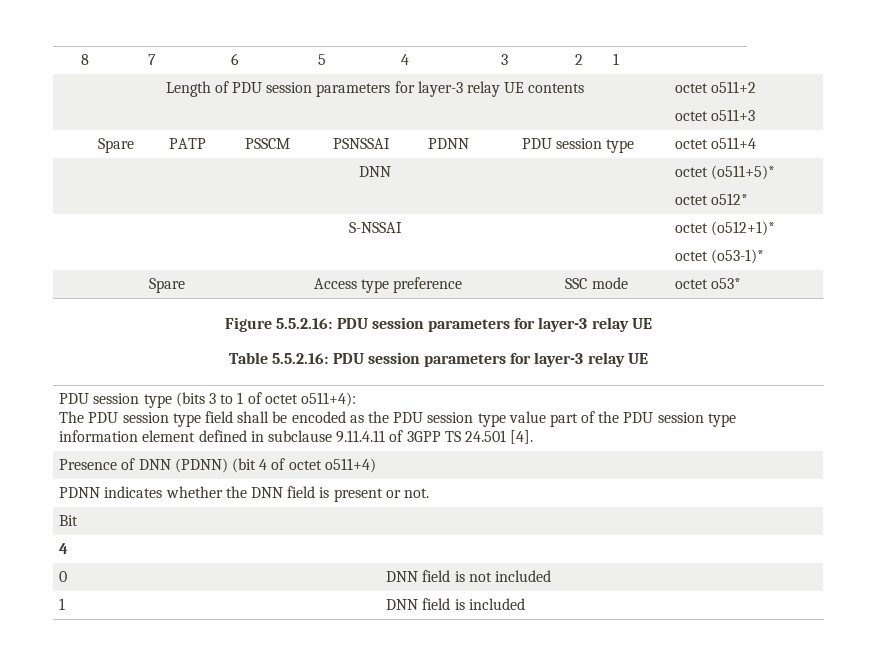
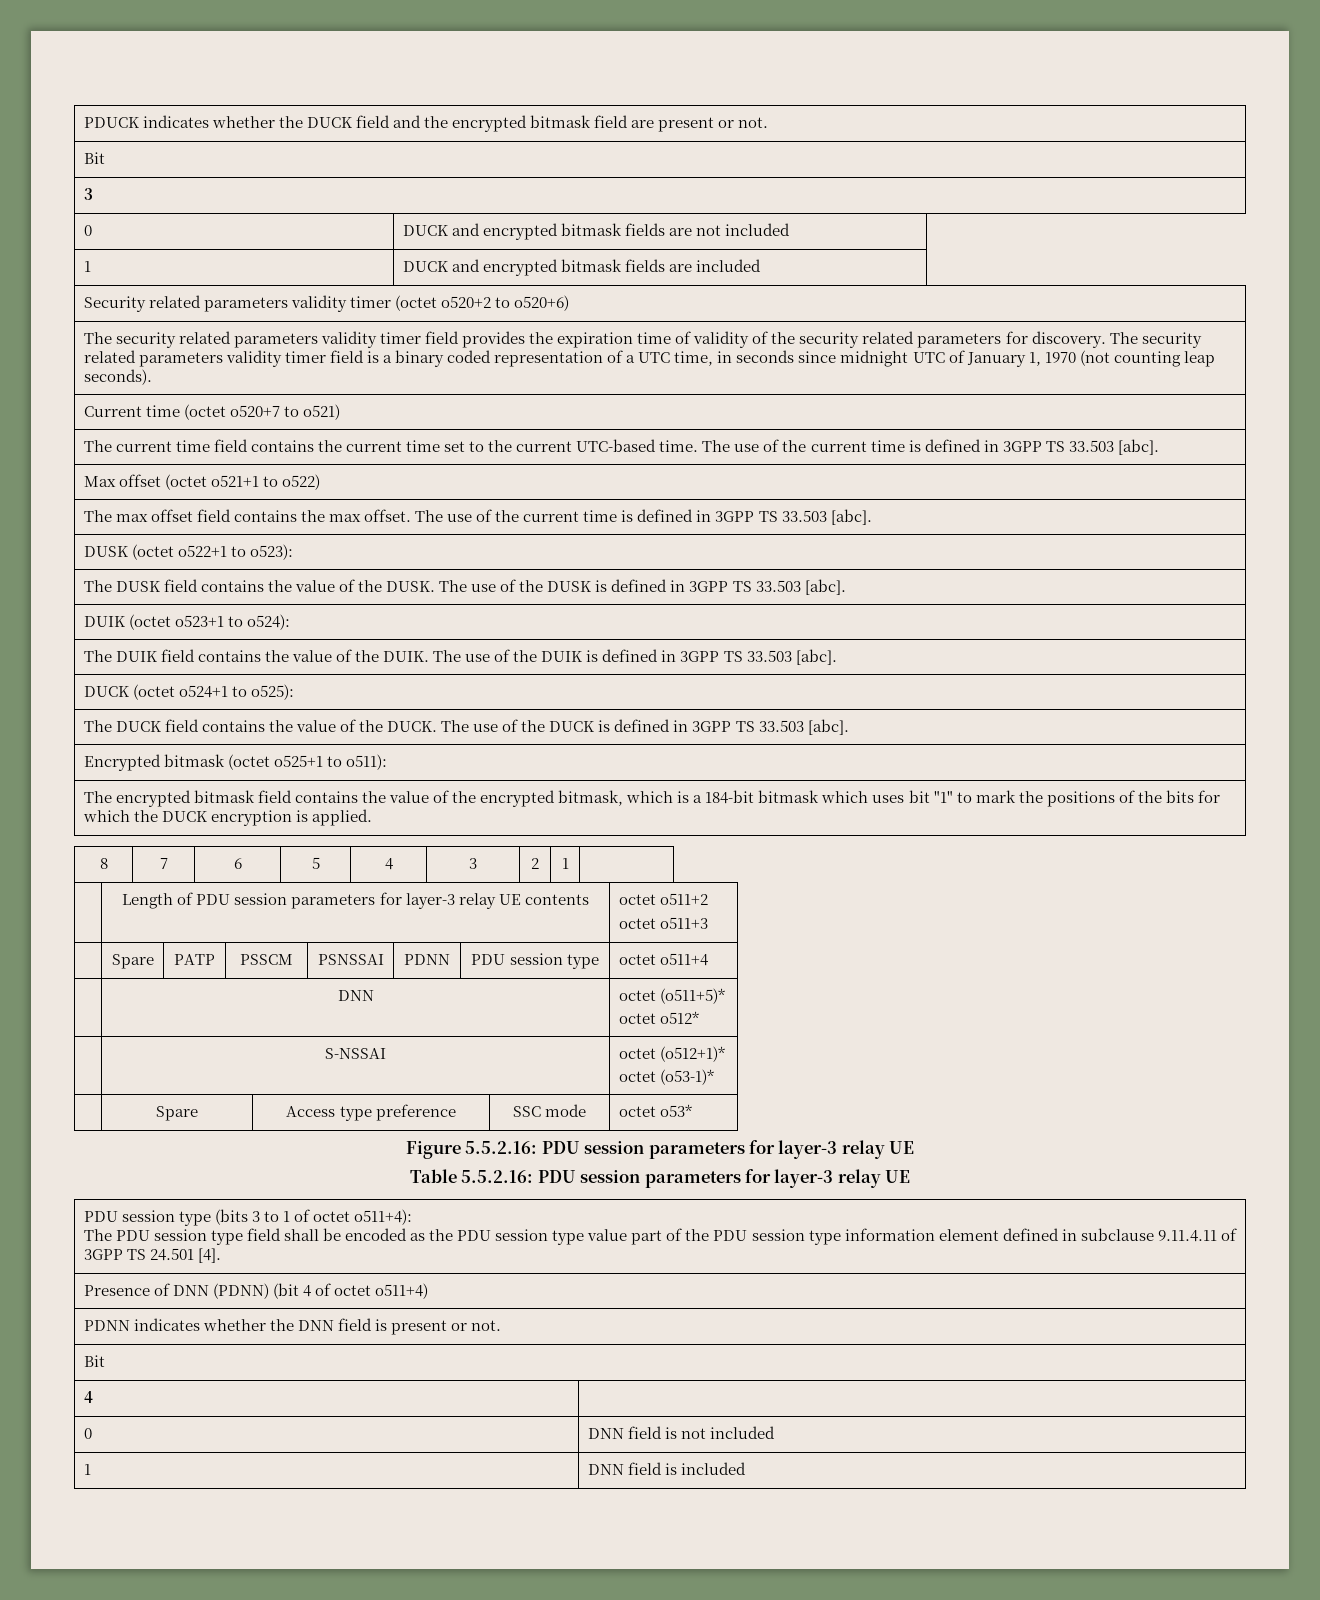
(80, 59) none -> [83,115,769,132] [83,152,105,164] [83,188,93,200] [83,225,92,236] [402,223,790,240] [83,261,91,272] [402,259,761,276] [83,295,570,312] [83,331,1202,348] [83,350,1215,367] [83,369,152,385] [83,404,340,420] [83,439,1159,455] [83,474,320,490] [83,509,872,525] [83,544,293,560] [83,579,846,595] [83,614,290,630] [83,649,837,665] [83,684,294,700] [83,719,849,735] [83,754,387,771] [83,790,1220,807] [82,809,372,826] PDUCK indicates whether the DUCK field and the encrypted bitmask field are present or not. // Bit // 3 // 0 | DUCK and encrypted bitmask fields are not included // 1 | DUCK and encrypted bitmask fields are included // Security related parameters validity timer (octet o520+2 to o520+6) // The security related parameters validity timer field provides the expiration time of validity of the security related parameters for discovery. The security related parameters validity timer field is a binary coded representation of a UTC time, in seconds since midnight UTC of January 1, 1970 (not counting leap seconds). // Current time (octet o520+7 to o521) // The current time field contains the current time set to the current UTC-based time. The use of the current time is defined in 3GPP TS 33.503 [abc]. // Max offset (octet o521+1 to o522) // The max offset field contains the max offset. The use of the current time is defined in 3GPP TS 33.503 [abc]. // DUSK (octet o522+1 to o523): // The DUSK field contains the value of the DUSK. The use of the DUSK is defined in 3GPP TS 33.503 [abc]. // DUIK (octet o523+1 to o524): // The DUIK field contains the value of the DUIK. The use of the DUIK is defined in 3GPP TS 33.503 [abc]. // DUCK (octet o524+1 to o525): // The DUCK field contains the value of the DUCK. The use of the DUCK is defined in 3GPP TS 33.503 [abc]. // Encrypted bitmask (octet o525+1 to o511): // The encrypted bitmask field contains the value of the encrypted bitmask, which is a 184-bit bitmask which uses bit "1" to mark the positions of the bits for which the DUCK encryption is applied. //

